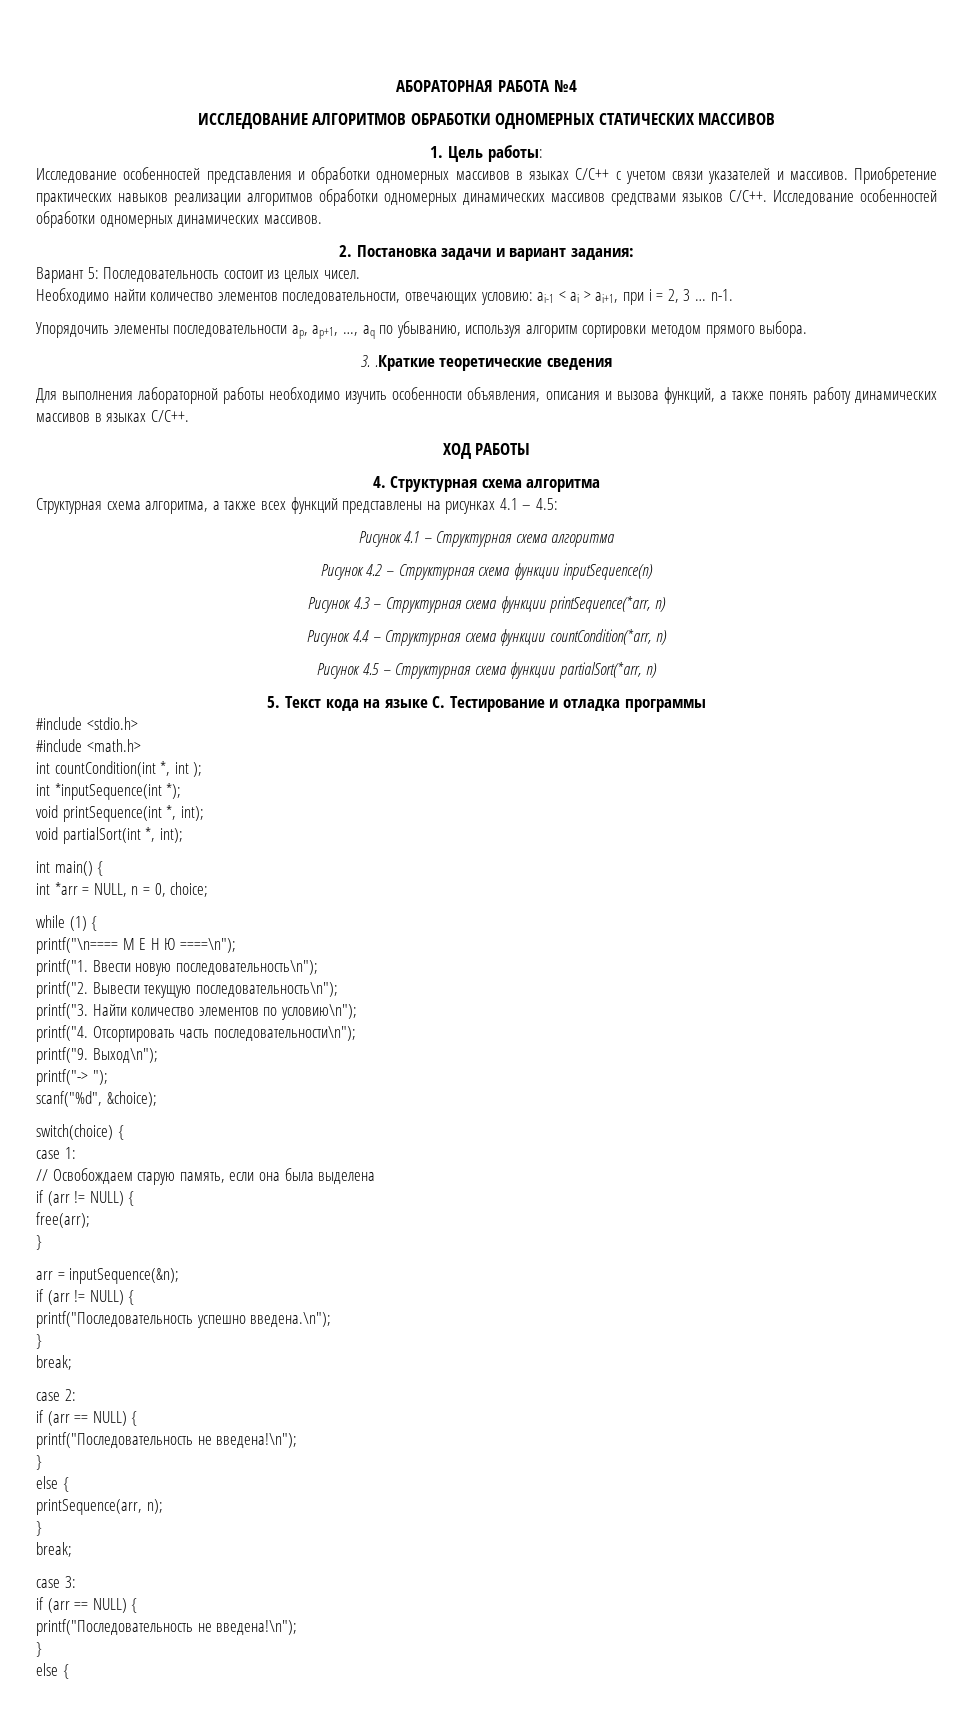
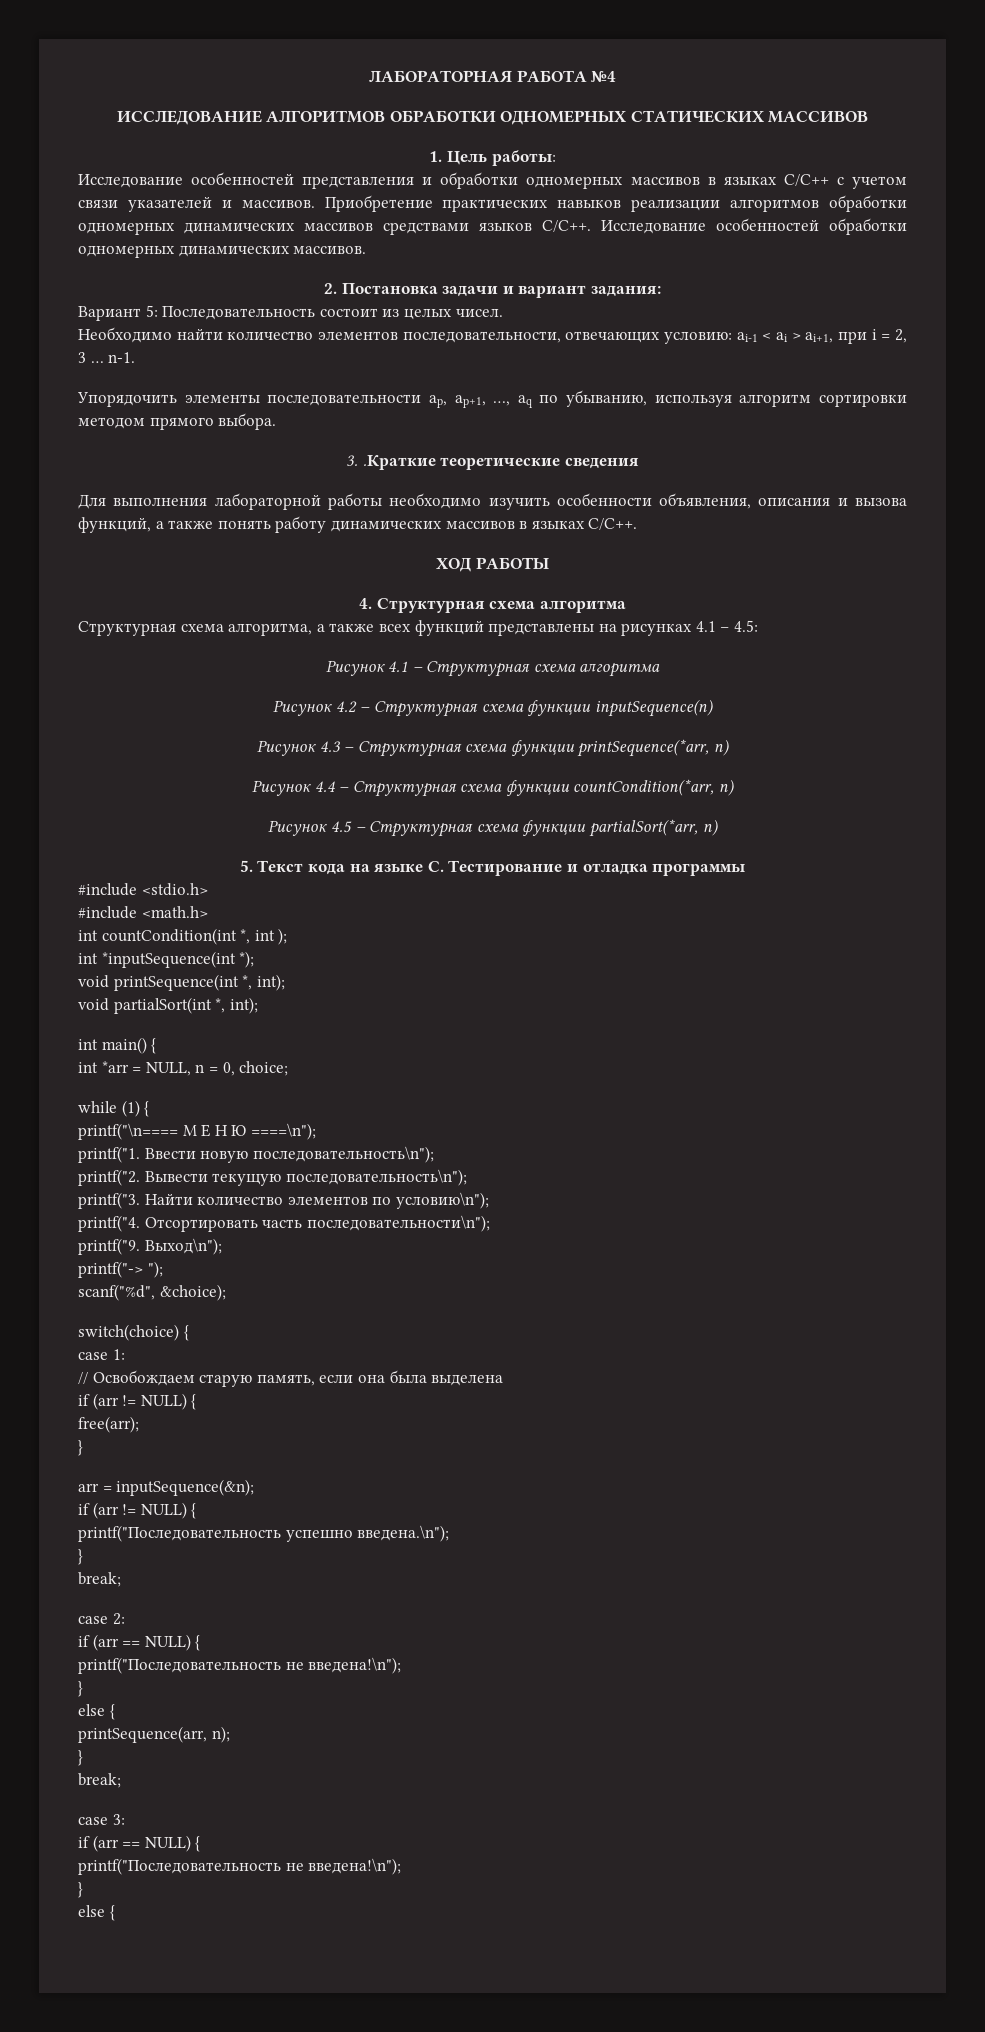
[396,80,494,92] АБОРАТОРНАЯ -> [368,70,512,82] ЛАБОРАТОРНАЯ

